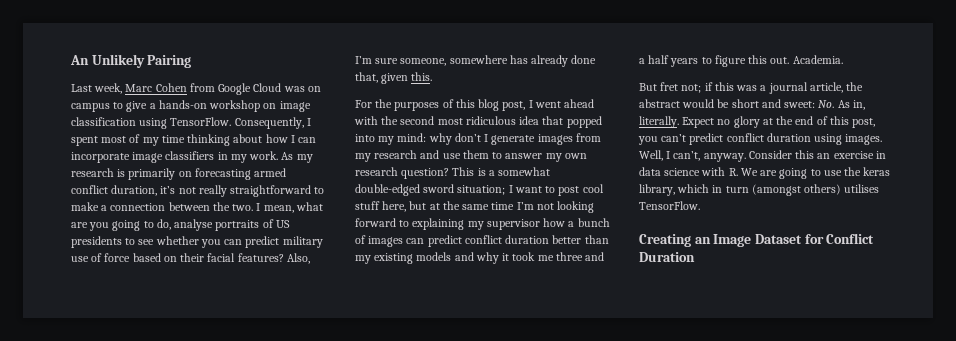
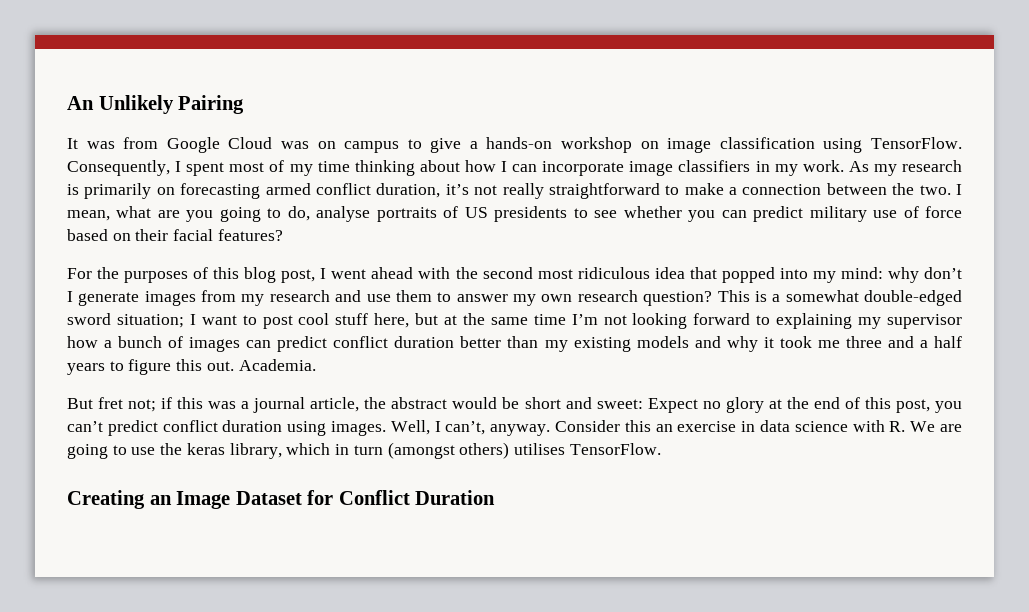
[71,83,187,94] Last week, Marc Cohen -> [67,138,115,149] It was
[286,253,310,264] [355,55,597,67] [355,72,433,84] Also, I’m sure someone, somewhere has already done that, given this. -> (283, 235) none
[818,100,865,110] [639,116,679,128] No. As in, literally. -> (643, 404) none

